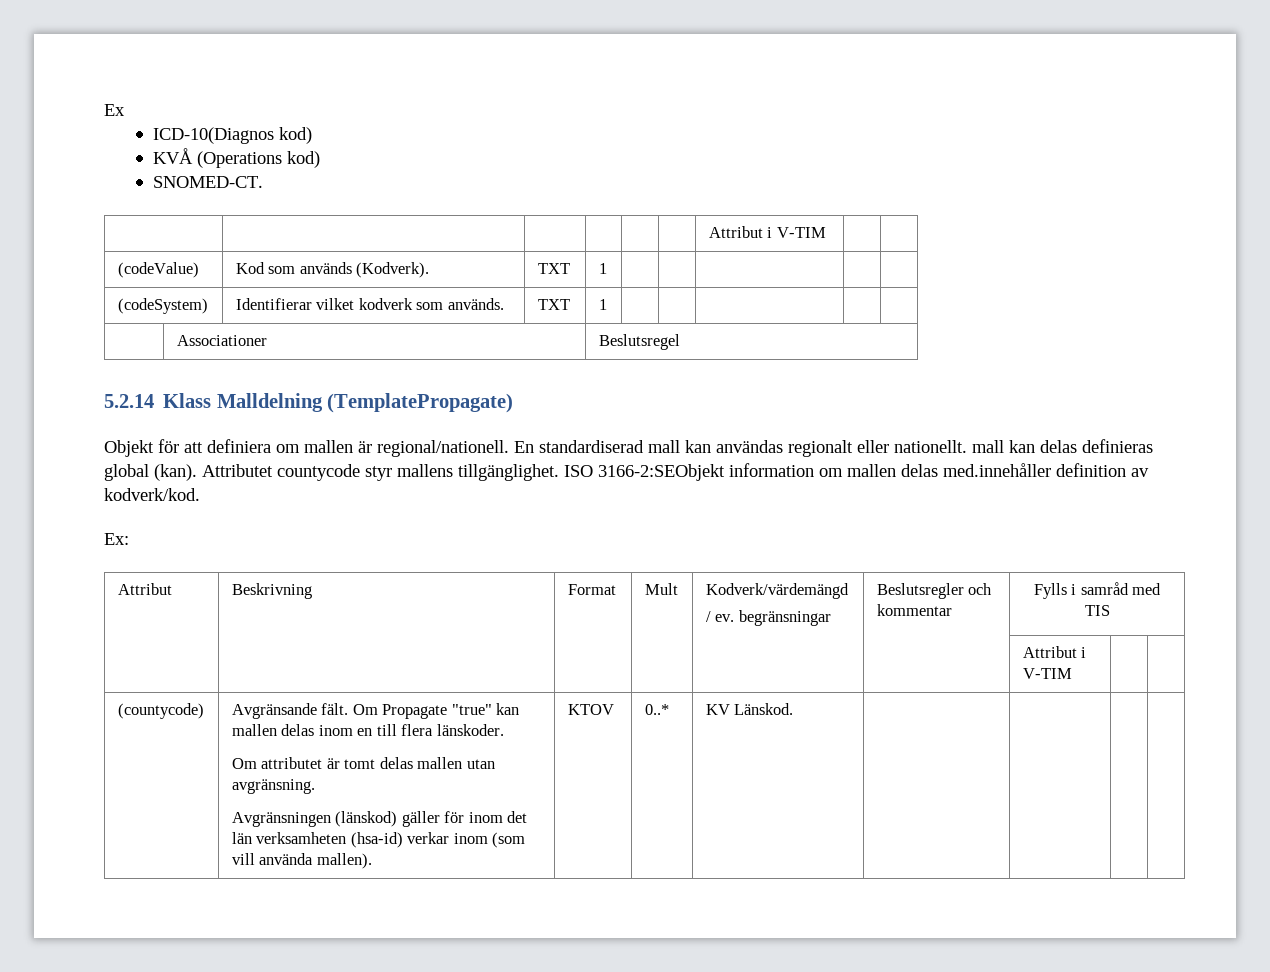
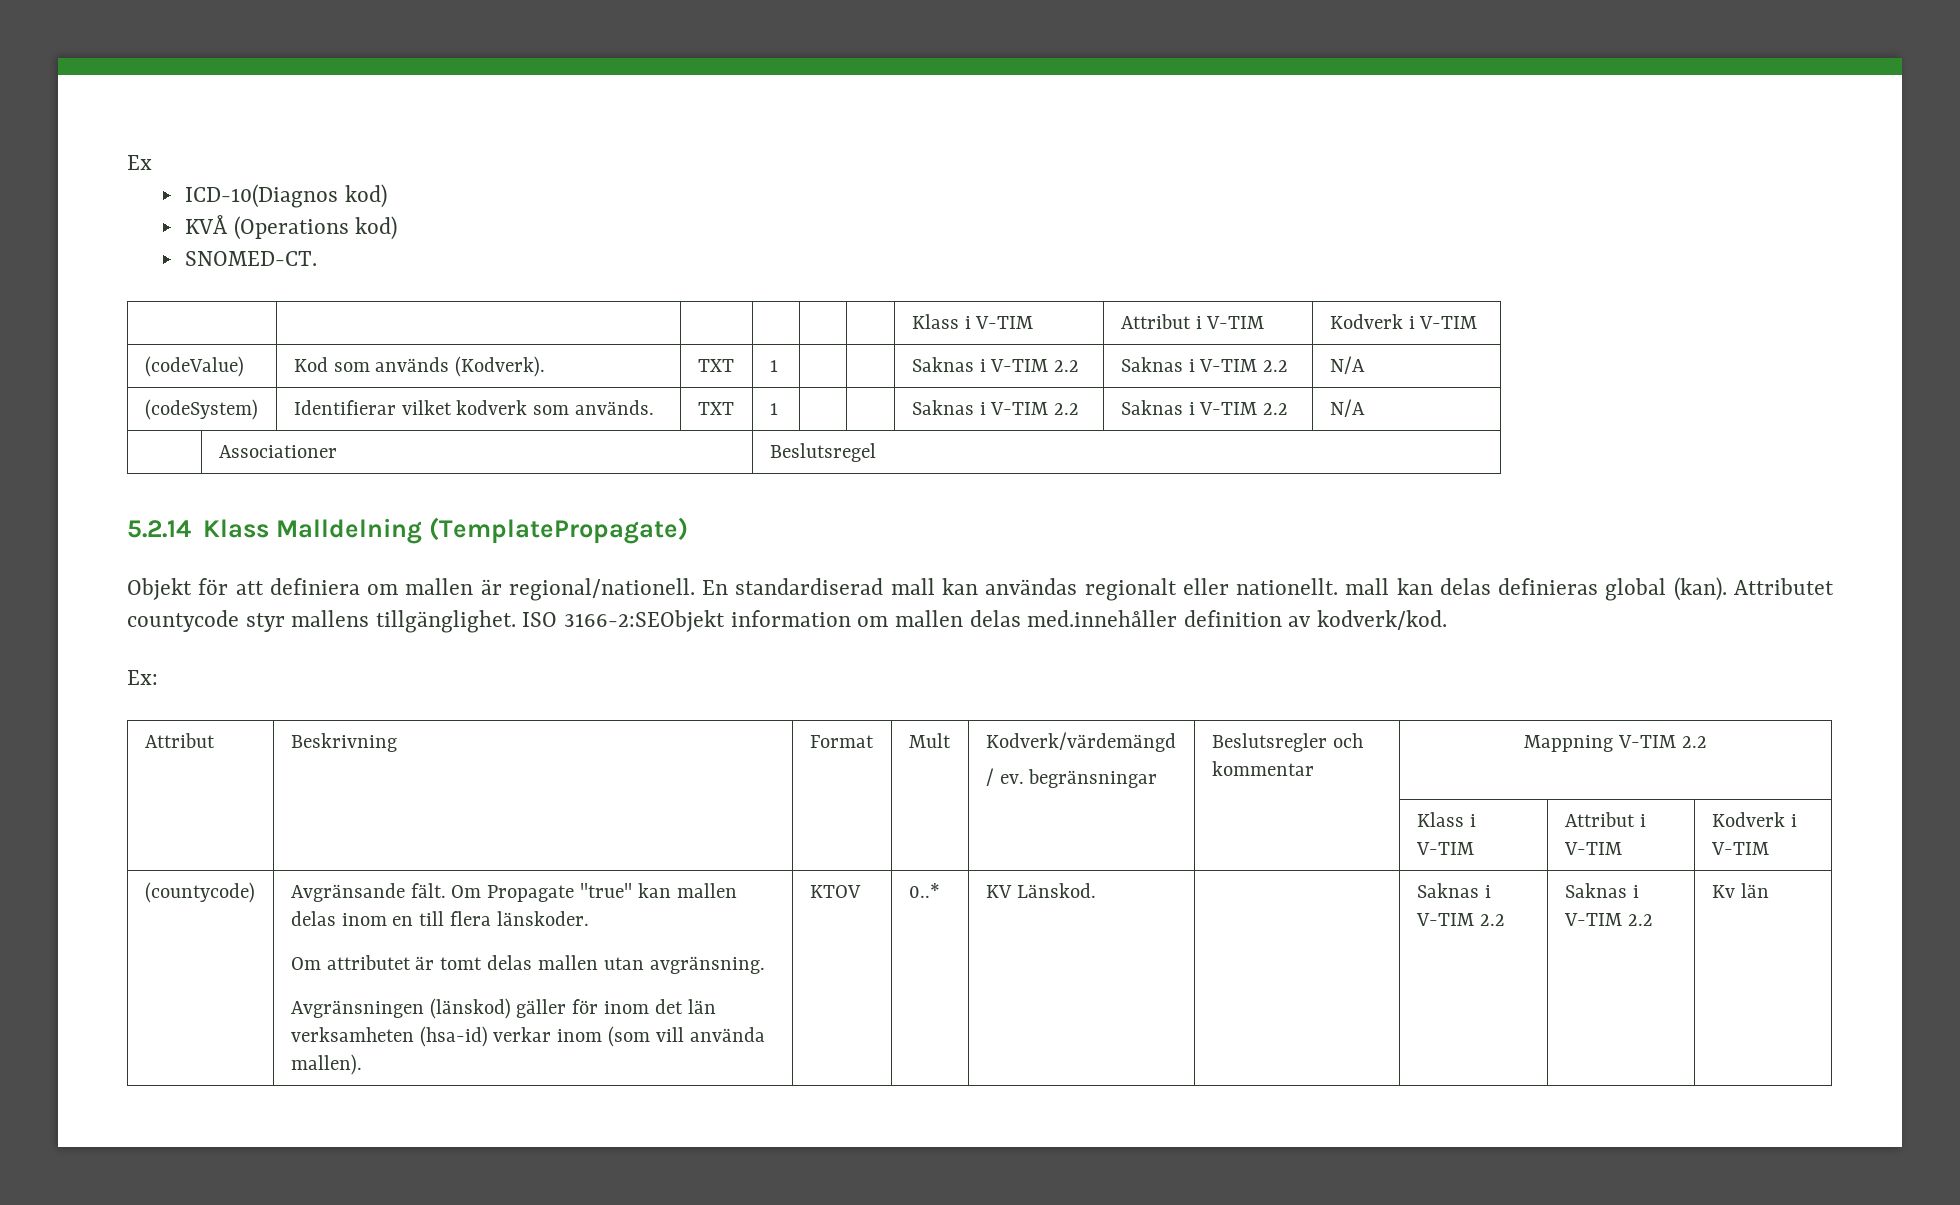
[708,226,826,238] | Attribut i V-TIM | | -> [911,314,1034,329] [1120,314,1265,329] [1329,314,1478,329] | Klass i V-TIM | Attribut i V-TIM | Kodverk i V-TIM
(607, 268) | | -> [911,357,1080,372] [1120,357,1289,372] [1329,356,1365,374] Saknas i V-TIM 2.2 | Saknas i V-TIM 2.2 | N/A
(607, 304) | | -> [911,400,1080,415] [1120,400,1289,415] [1329,399,1365,417] Saknas i V-TIM 2.2 | Saknas i V-TIM 2.2 | N/A
[1033,582,1162,599] [1084,605,1110,616] [1022,646,1087,658] [1022,668,1072,679] Fylls i samråd med TIS // | | | | | | Attribut i V-TIM | | -> [1524,735,1707,752] [1416,812,1476,827] [1415,842,1474,855] [1564,812,1646,827] [1563,842,1622,855] [1711,812,1797,827] [1710,842,1769,855] Mappning V-TIM 2.2 // | | | | | | Klass i V-TIM | Attribut i V-TIM | Kodverk i V-TIM
(794, 709) | | -> [1416,883,1491,898] [1415,913,1505,926] [1564,883,1639,898] [1563,913,1653,926] [1711,883,1769,898] Saknas i V-TIM 2.2 | Saknas i V-TIM 2.2 | Kv län

